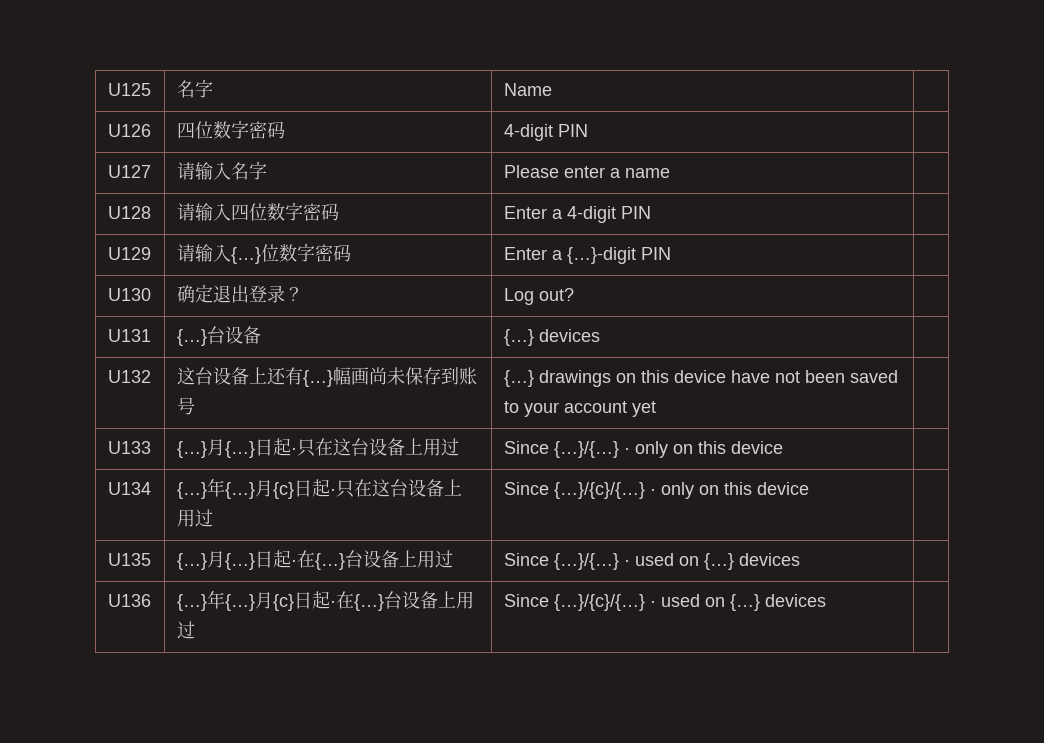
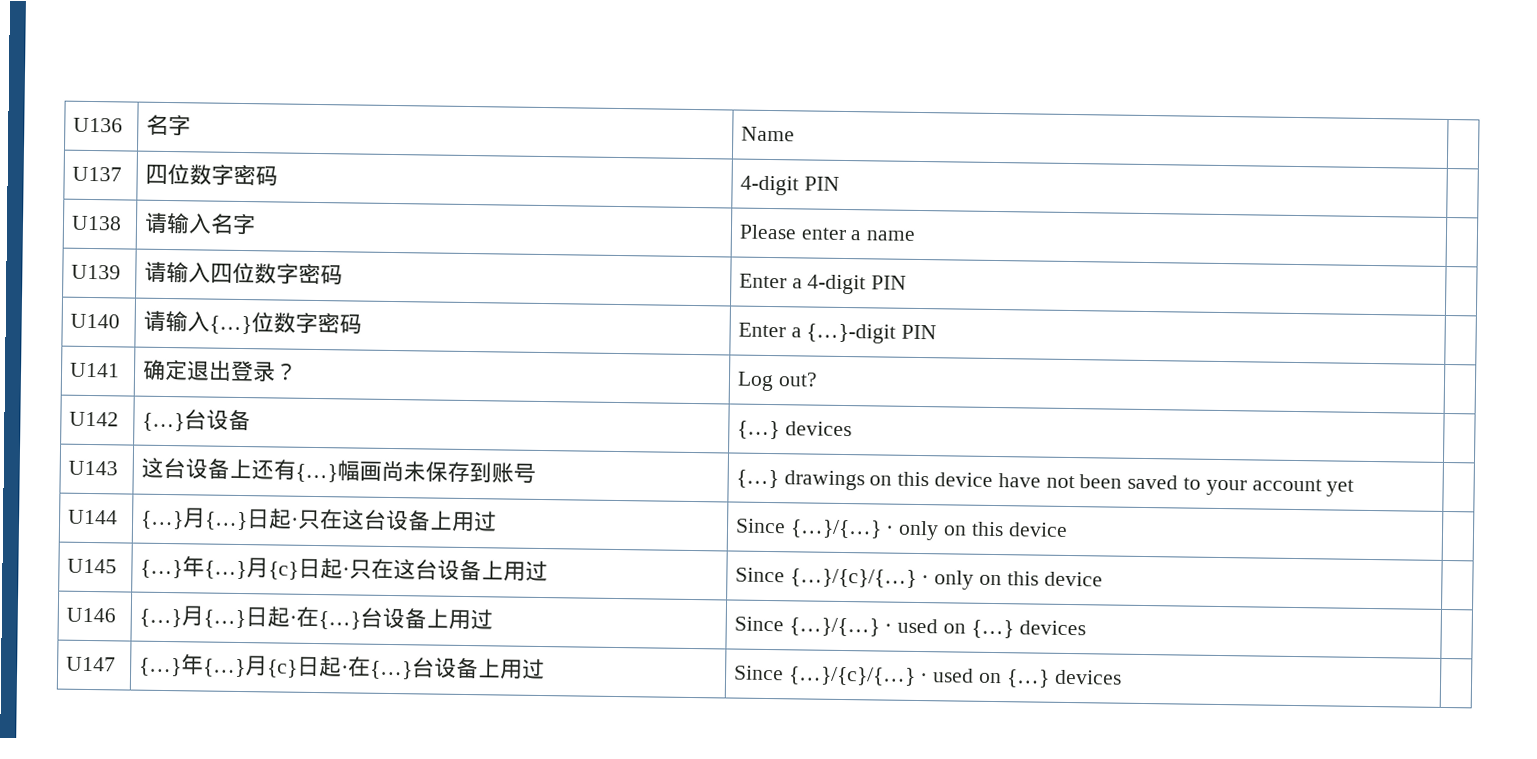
[107,83,151,96] U125 -> [72,117,123,133] U136
[107,124,151,137] U126 -> [71,166,122,182] U137
[107,165,151,178] U127 -> [70,215,122,231] U138
[107,206,151,219] U128 -> [70,264,121,280] U139
[107,247,151,260] U129 -> [69,313,120,329] U140
[107,288,151,301] U130 -> [68,362,120,378] U141
[107,329,151,342] U131 -> [68,411,119,427] U142
[107,370,151,383] U132 -> [67,460,118,476] U143
[107,441,151,454] U133 -> [67,509,118,525] U144
[107,482,151,495] U134 -> [66,558,117,574] U145
[107,553,151,566] U135 -> [65,607,116,623] U146
[107,594,151,607] U136 -> [65,656,116,672] U147

